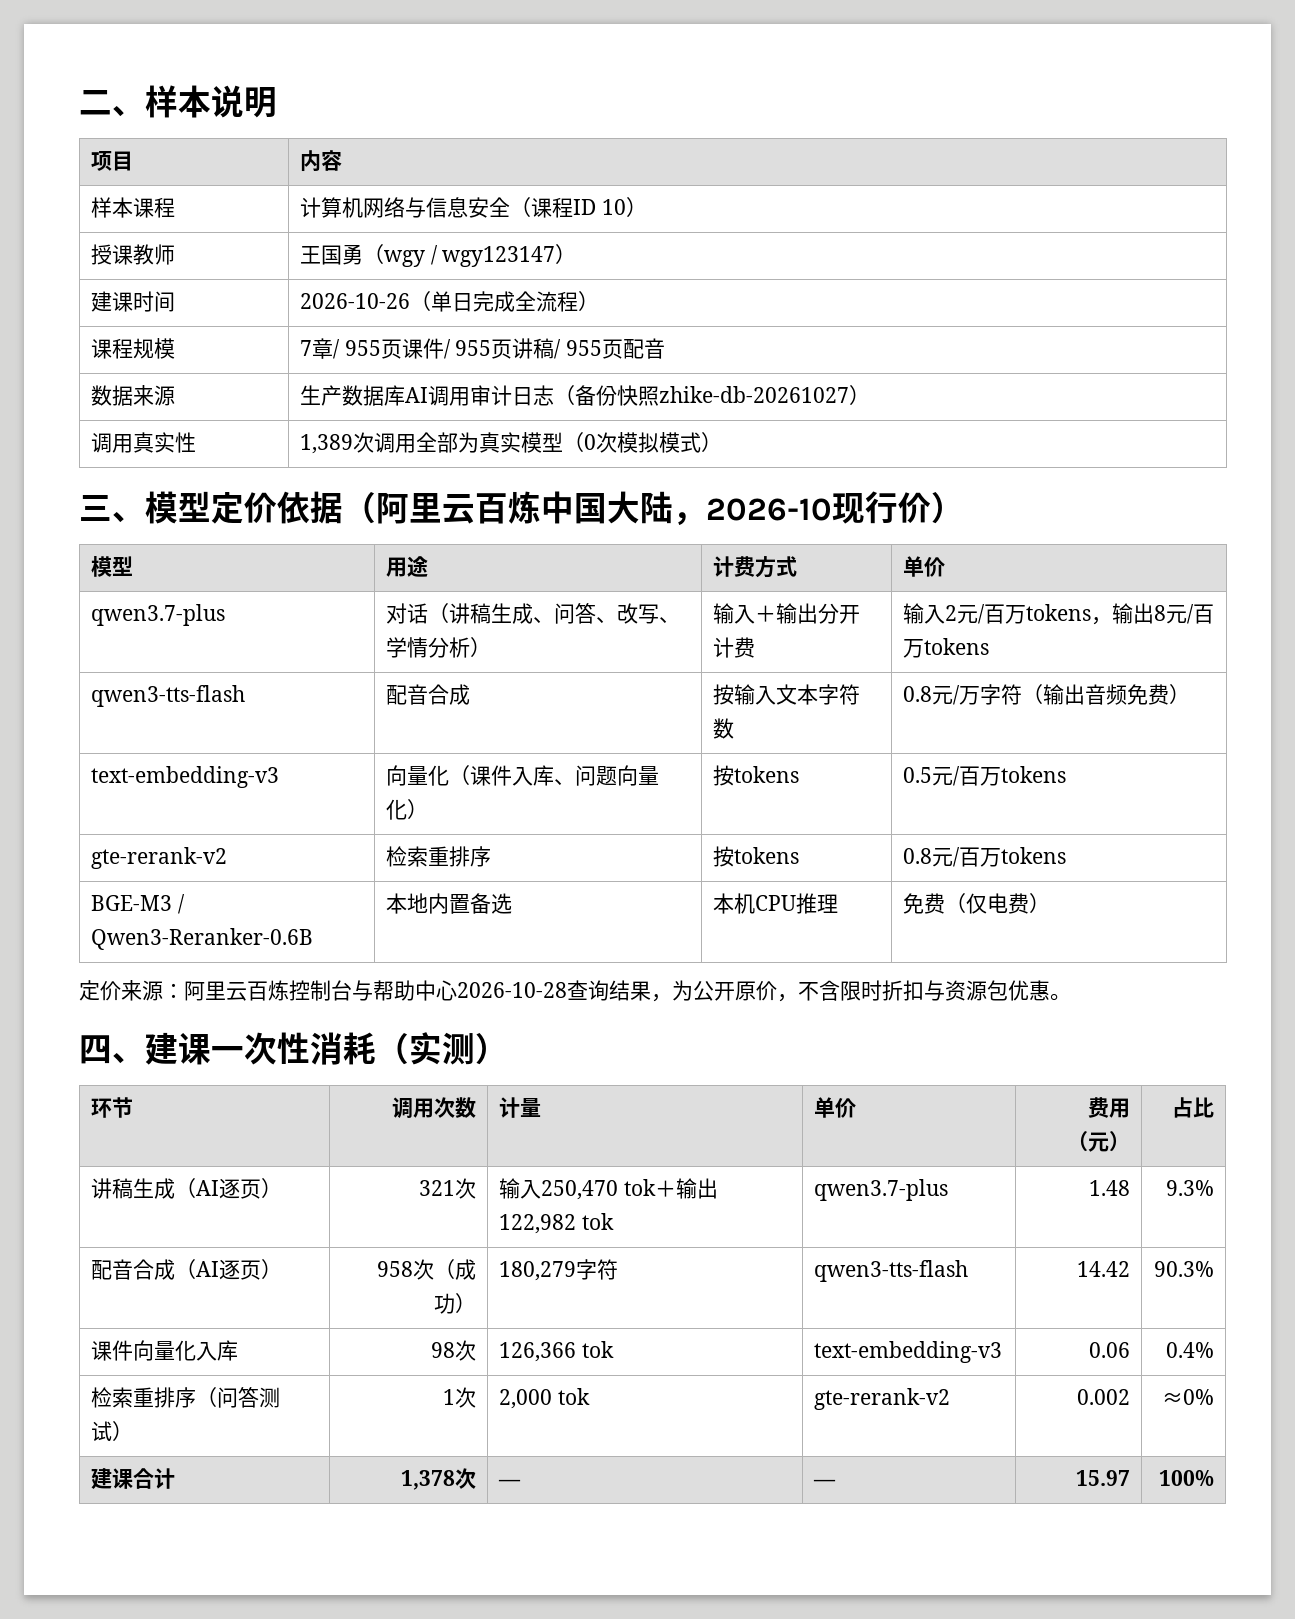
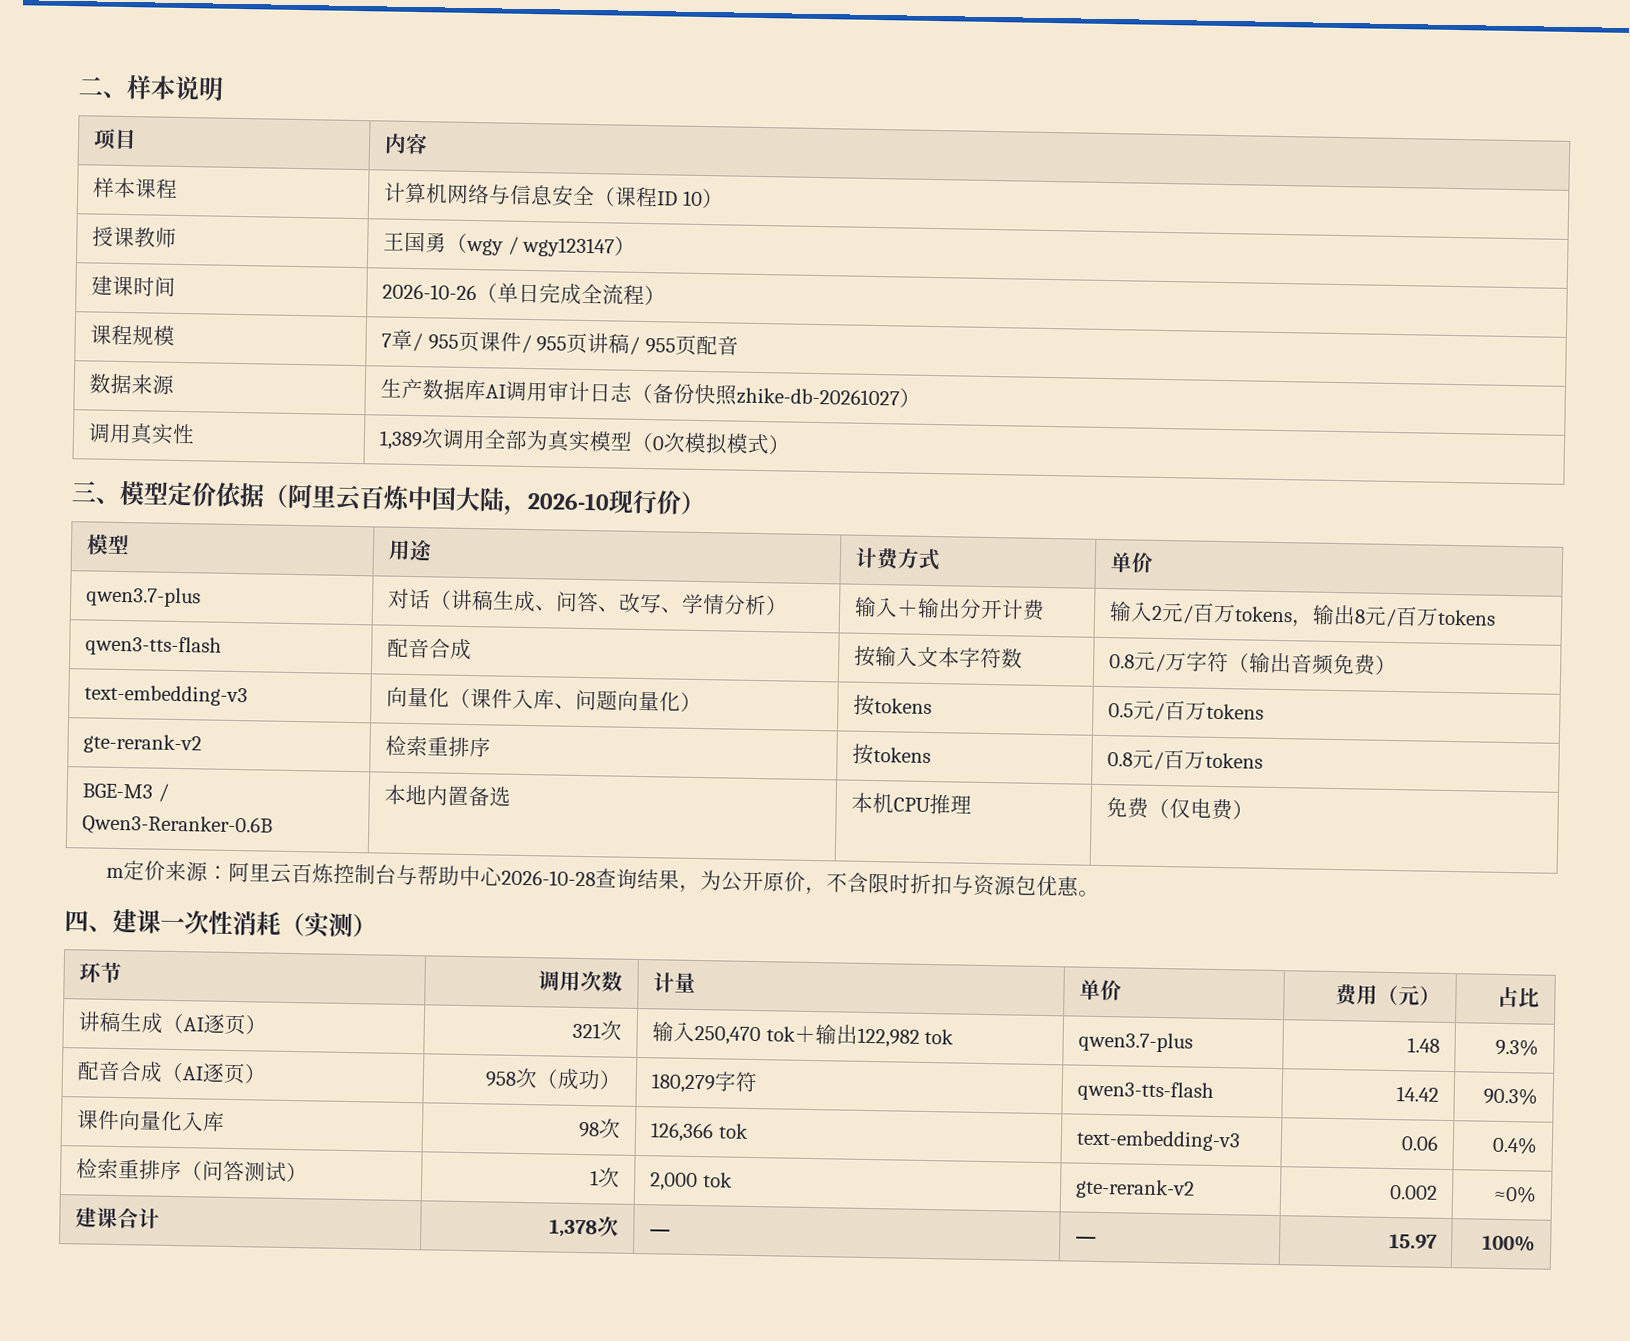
(1050, 903) none -> [106,867,125,879] m

